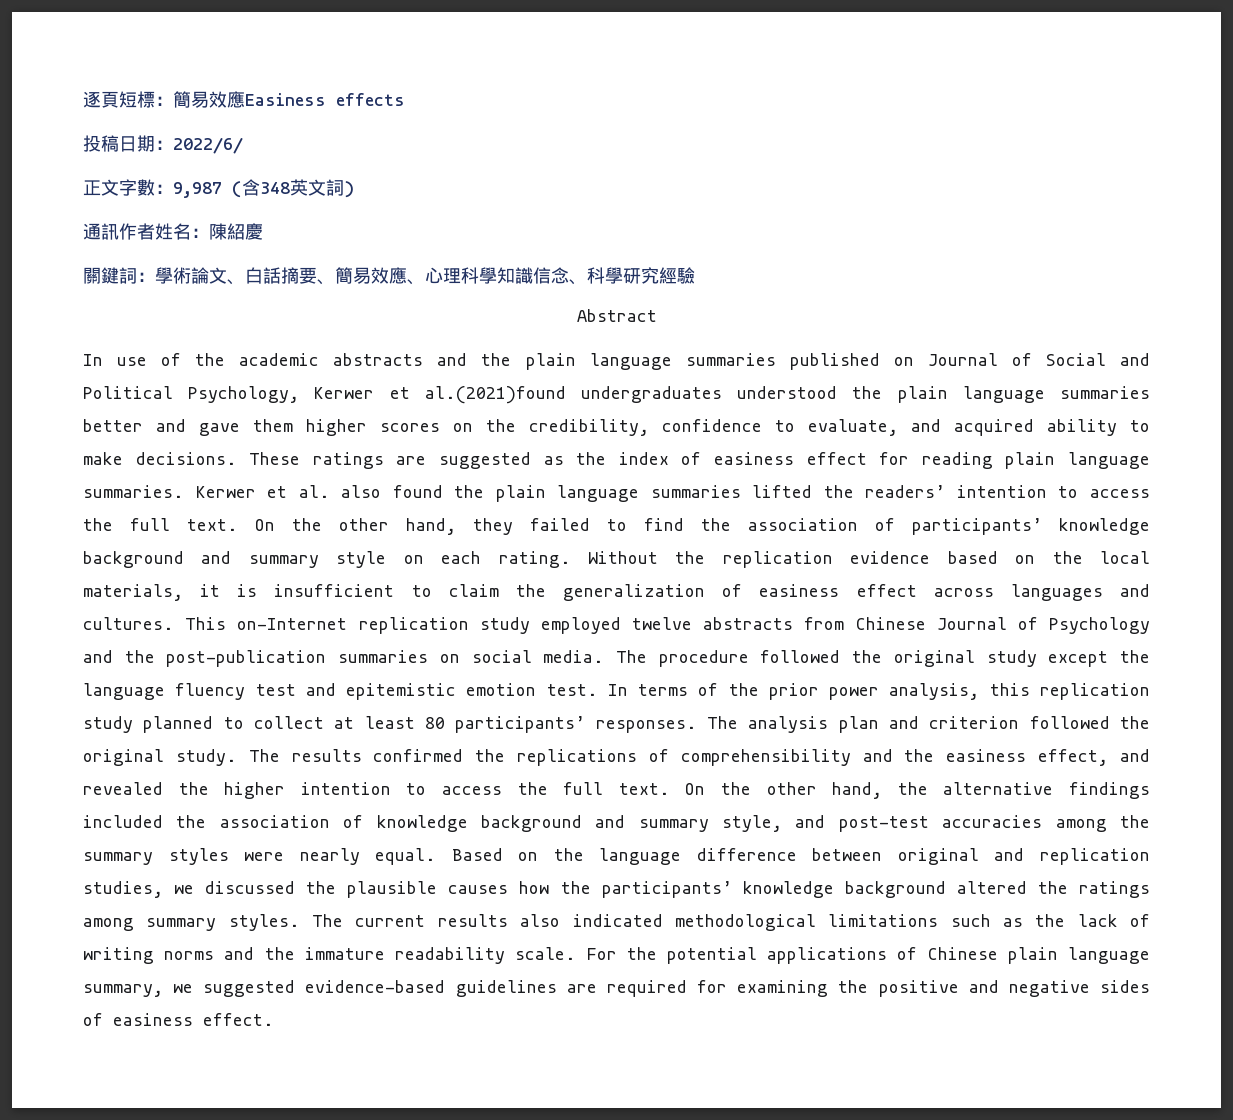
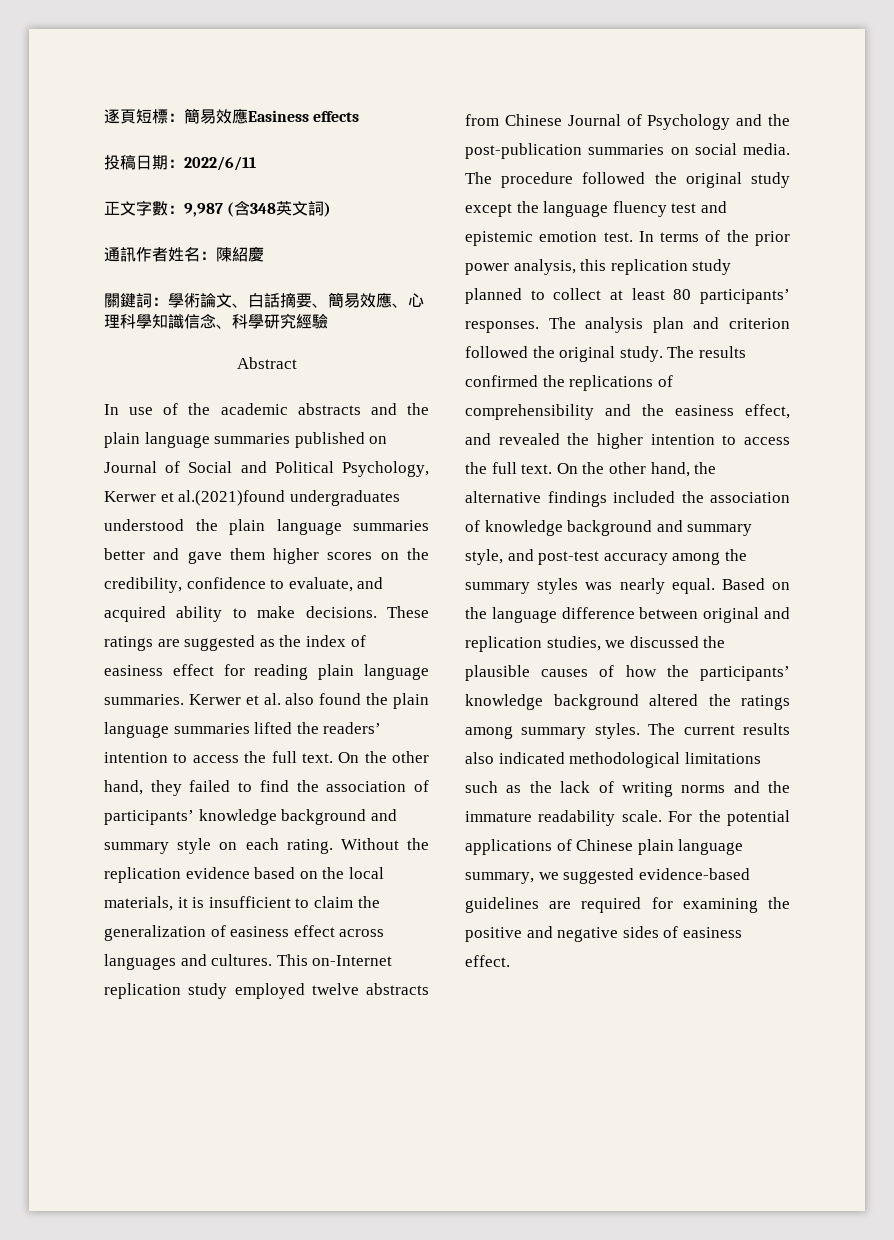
[173,137,243,154] 2022/6/ -> [184,156,256,171] 2022/6/11
[346,683,457,700] epitemistic -> [465,231,533,246] epistemic
[942,815,1043,828] accuracies -> [603,553,668,565] accuracy
[244,852,285,861] were -> [585,582,613,590] was
(509, 889) none -> [599,665,615,677] of

